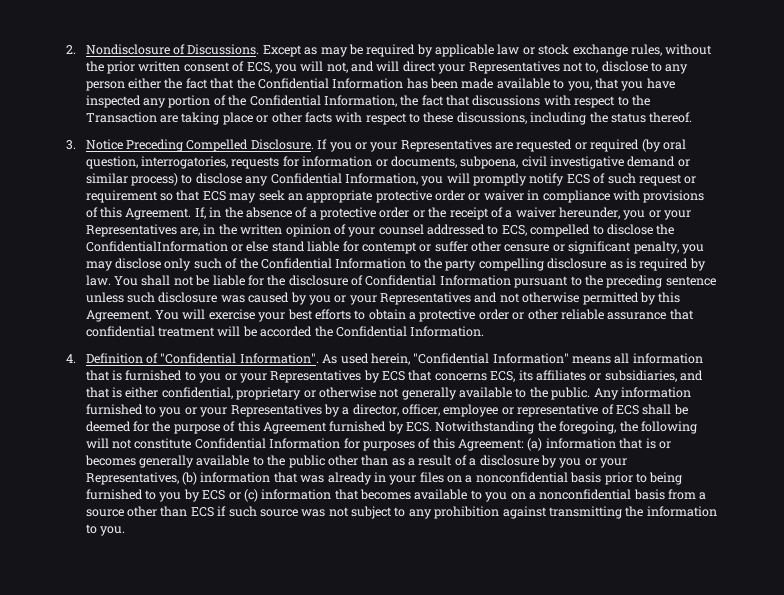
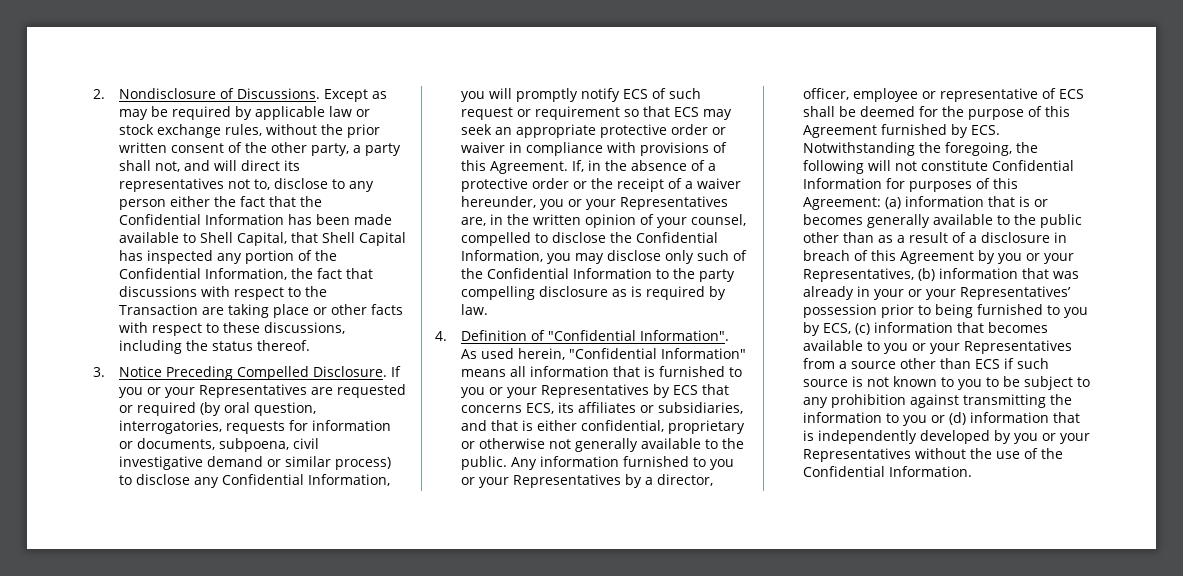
[246,61,324,74] ECS, you will -> [244,142,401,156] [118,160,151,171] the other party, a party shall
[438,61,560,74] your Representatives -> [283,160,300,171] [118,178,224,192] its representatives
[567,78,675,91] you, that you have -> [199,232,406,246] [118,250,143,261] Shell Capital, that Shell Capital has
[378,224,675,237] [85,241,679,254] counsel addressed to ECS, compelled to disclose the ConfidentialInformation or else stand liable for contempt or suffer other censure or significant penalty, -> [690,214,746,226] [460,232,718,246] [460,250,543,262] counsel, compelled to disclose the Confidential Information,
[114,275,716,288] [85,292,681,305] [85,309,694,322] [85,326,485,337] You shall not be liable for the disclosure of Confidential Information pursuant to the preceding sentence unless such disclosure was caused by you or your Representatives and not otherwise permitted by this Agreement. You will exercise your best efforts to obtain a protective order or other reliable assurance that confidential treatment will be accorded the Confidential Information. -> (488, 309) none
(539, 460) none -> [1053,232,1067,243] [802,250,974,264] in breach of this Agreement
[419,472,602,483] files on a nonconfidential basis -> [907,286,1071,300] [802,304,877,318] or your Representatives’ possession
[202,490,241,500] ECS or -> [822,323,851,334] ECS,
[510,489,665,500] on a nonconfidential basis -> [911,340,1072,354] or your Representatives
[301,507,349,517] was not -> [851,376,1020,390] is not known to you to be
[100,526,126,536] you. -> [902,412,1080,426] [802,430,1090,444] [802,448,1063,462] [802,466,972,477] you or (d) information that is independently developed by you or your Representatives without the use of the Confidential Information.

